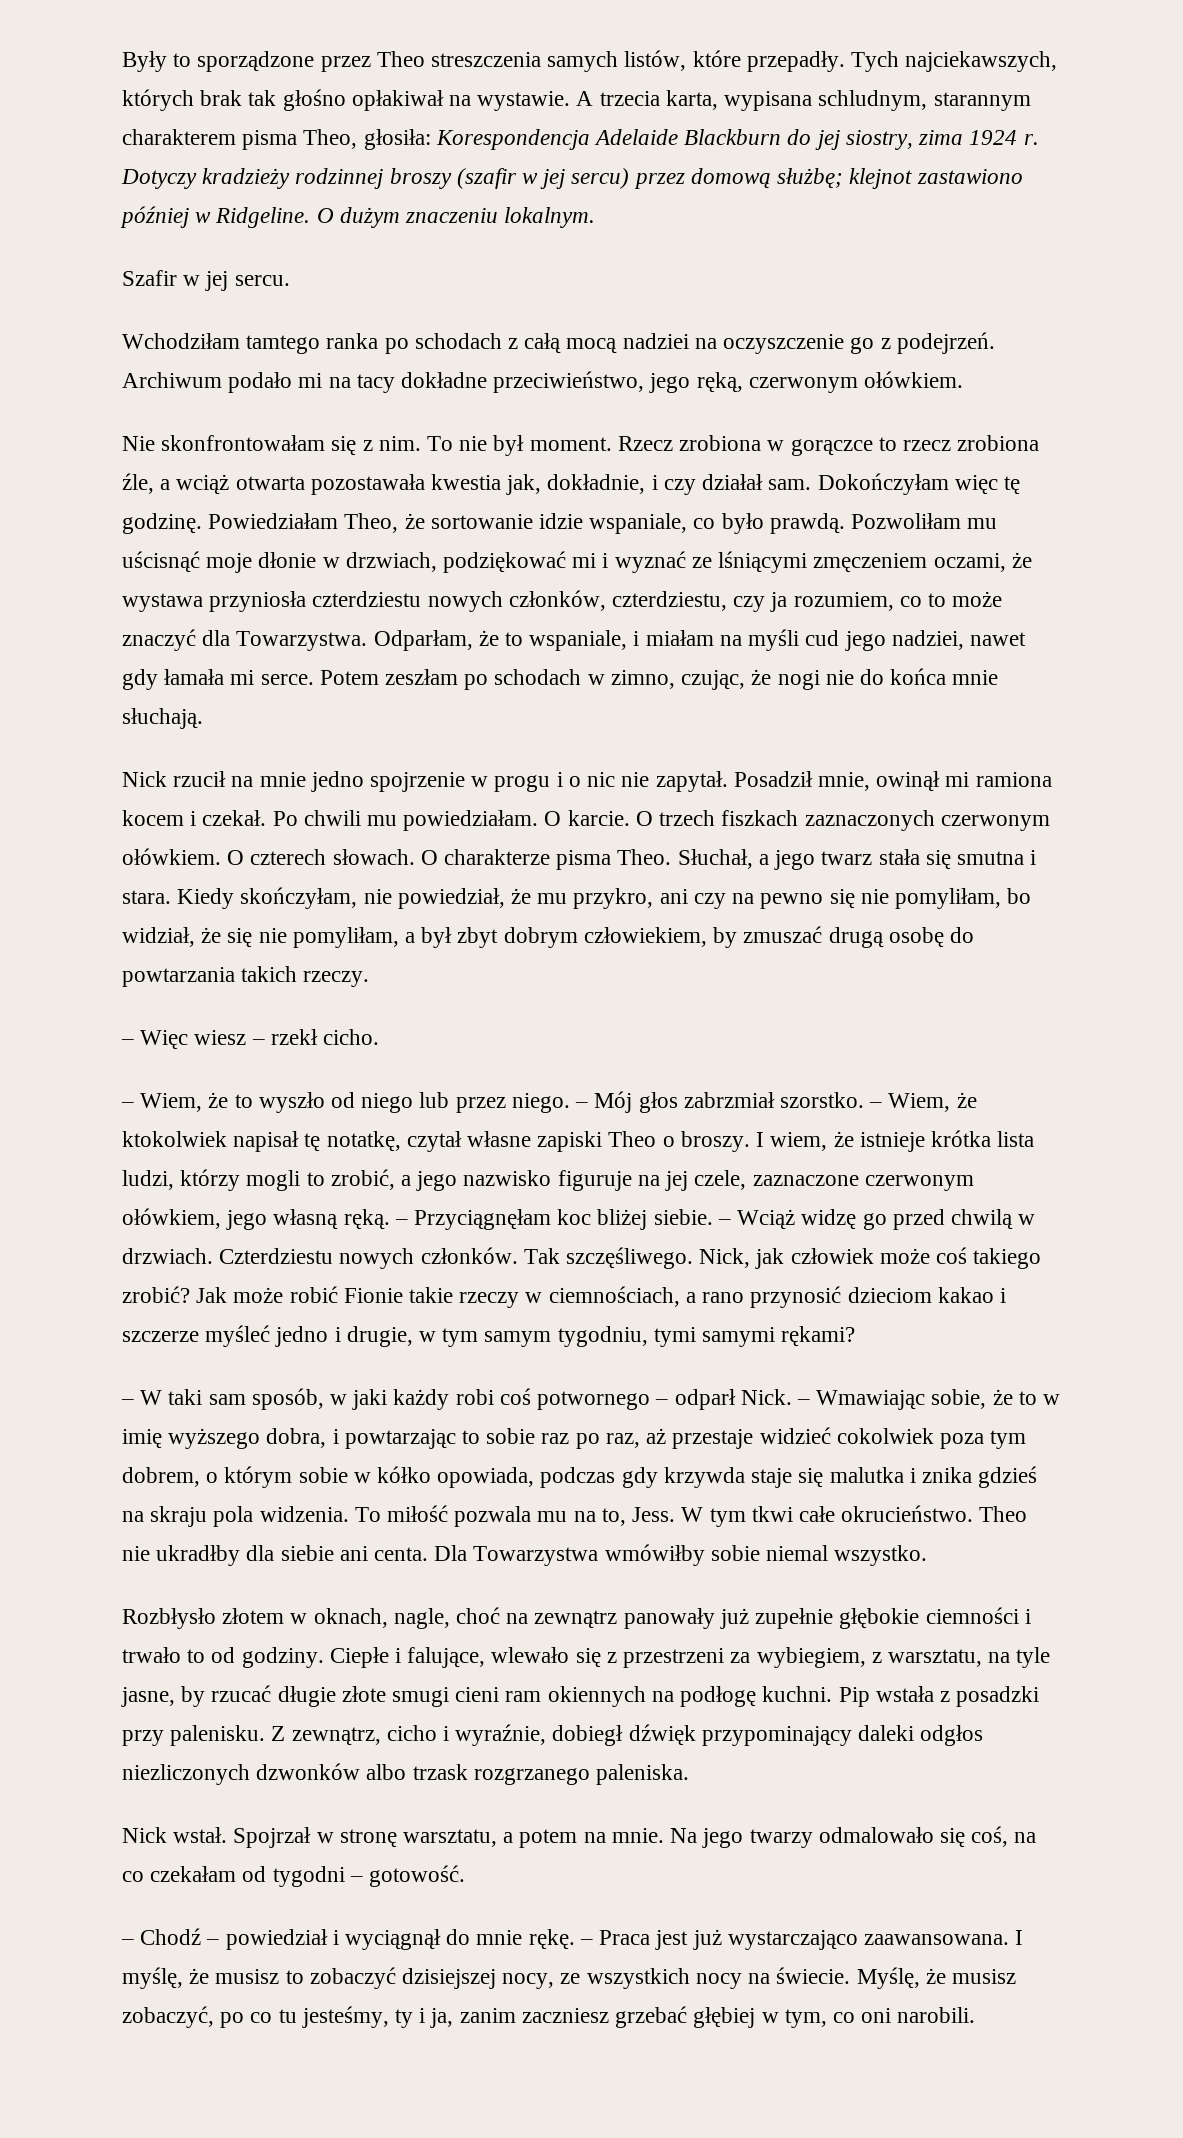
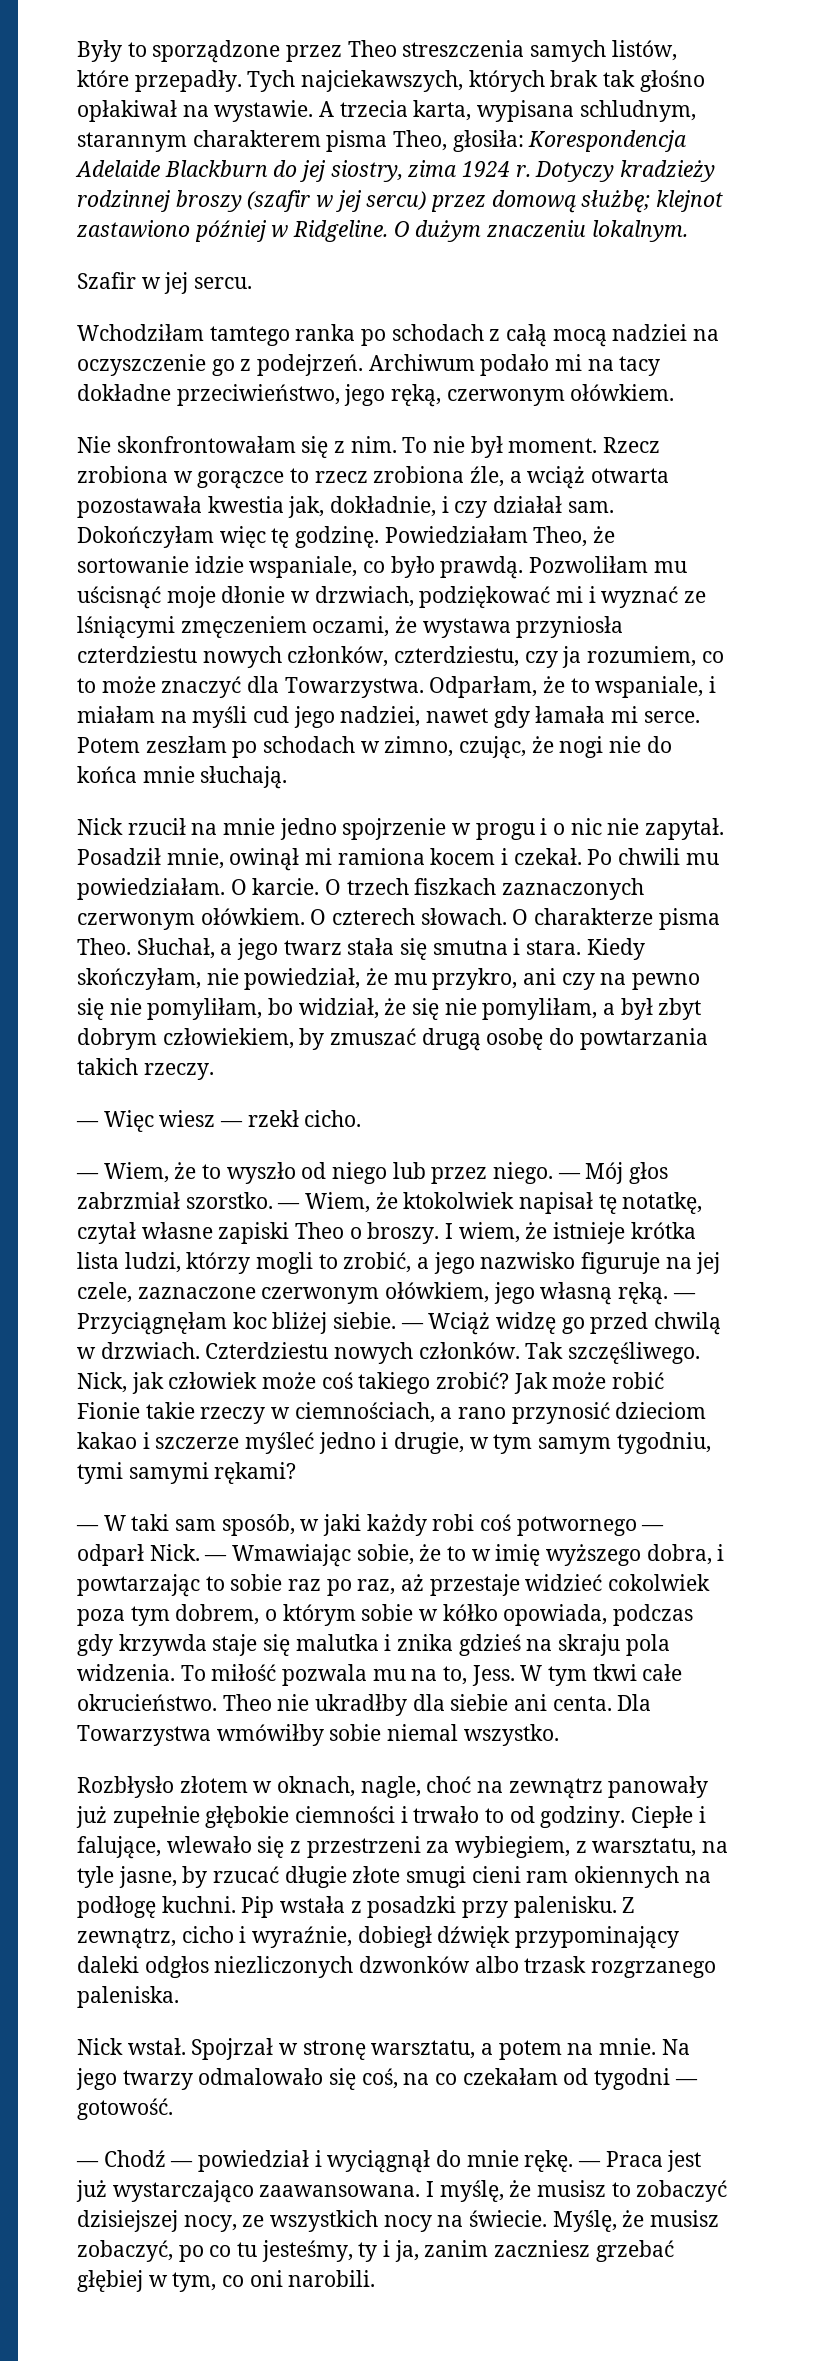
[121,1039,134,1045] – -> [76,1121,99,1127] —
[251,1039,265,1045] – -> [220,1121,244,1127] —
[121,1102,134,1108] – -> [76,1173,99,1179] —
[575,1102,589,1108] – -> [557,1173,581,1179] —
[869,1102,883,1108] – -> [277,1203,301,1209] —
[394,1219,408,1225] – -> [672,1293,696,1299] —
[717,1219,731,1225] – -> [400,1323,424,1329] —
[121,1399,134,1405] – -> [76,1525,99,1531] —
[655,1399,669,1405] – -> [641,1525,665,1531] —
[796,1399,810,1405] – -> [204,1555,228,1561] —
[349,1876,363,1882] – -> [674,2079,698,2085] —
[121,1928,220,1945] – Chodź – -> [76,2150,194,2167] — Chodź —
[579,1939,593,1945] – -> [578,2161,602,2167] —

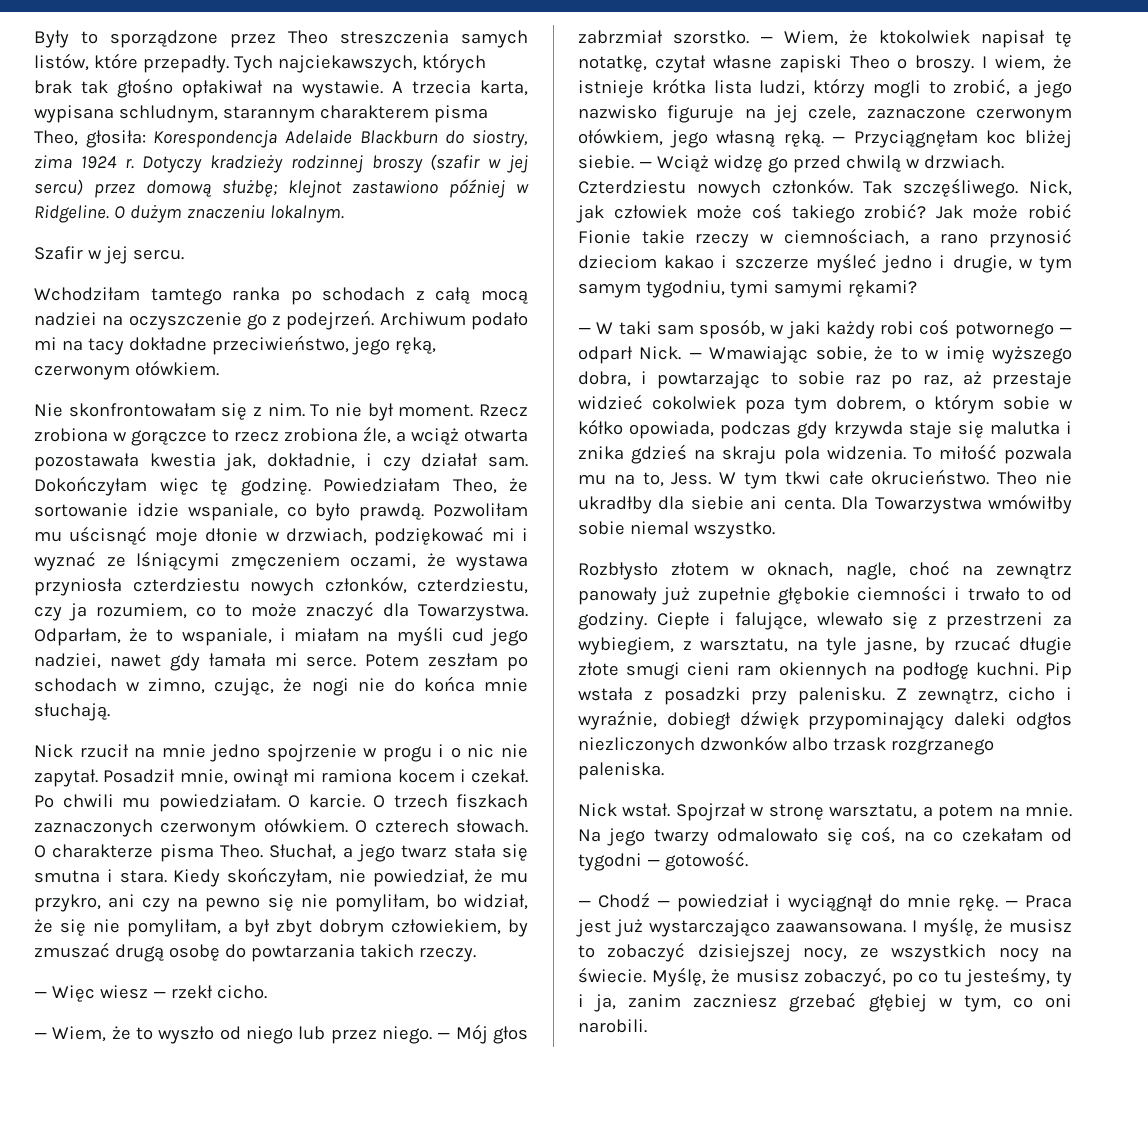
[300,160,326,182] jej -> (465, 137) none

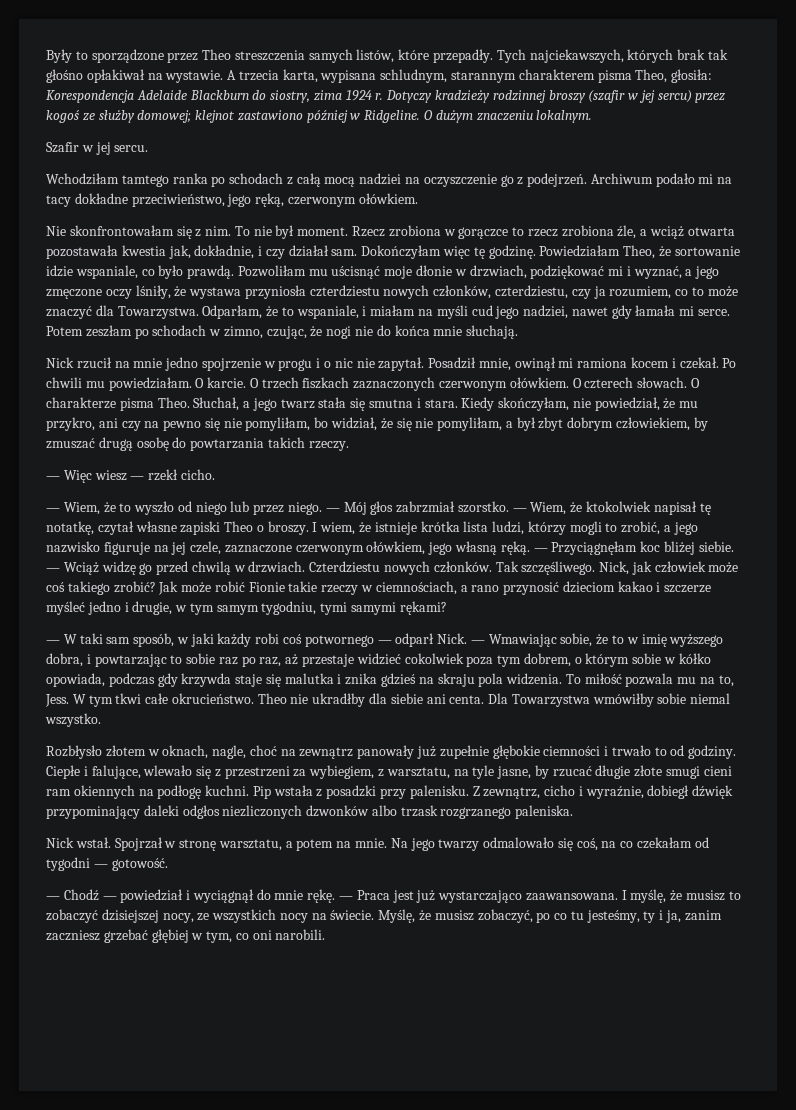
[146,179,278,197] domową służbę; -> [46,110,192,123] kogoś ze służby domowej;
[34,551,416,571] wyznać ze lśniącymi zmęczeniem oczami, -> [633,266,720,279] [46,285,171,299] wyznać, a jego zmęczone oczy lśniły,

